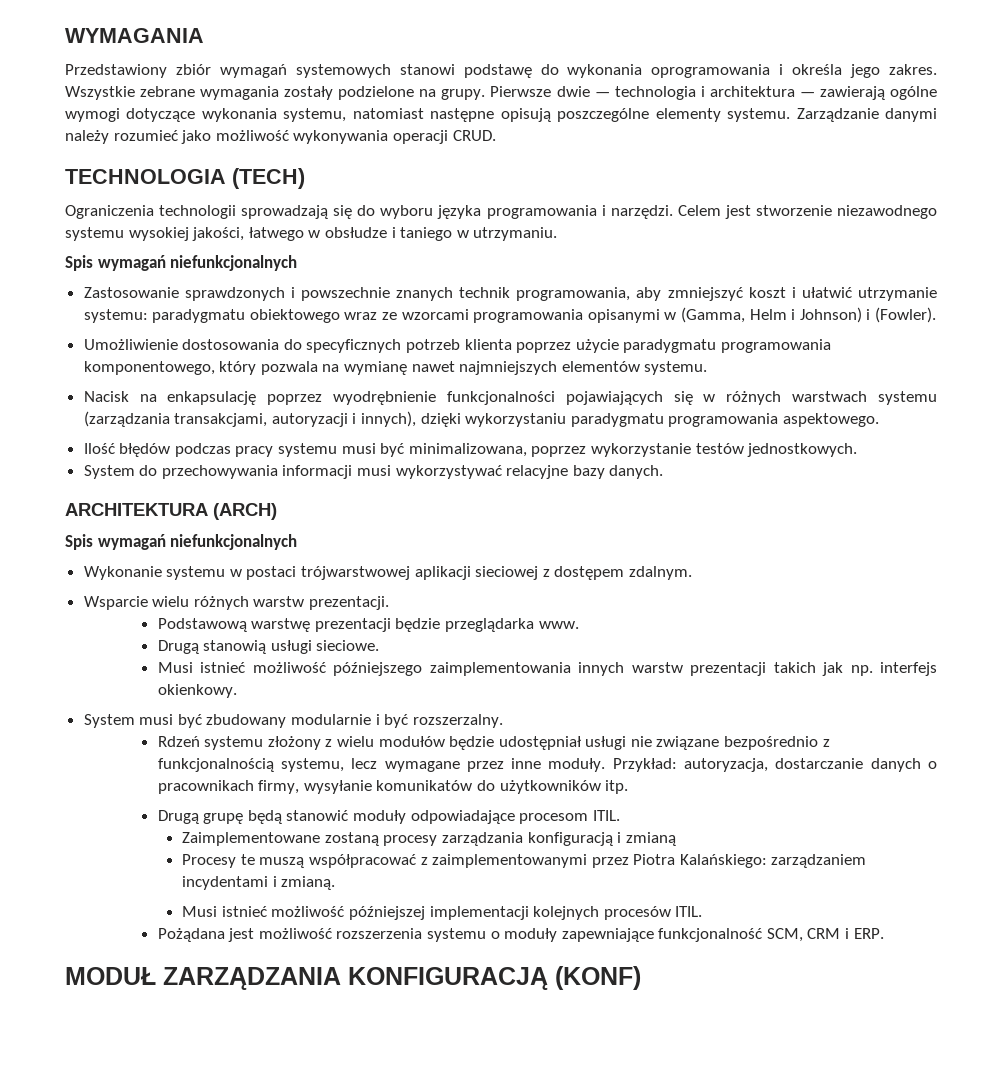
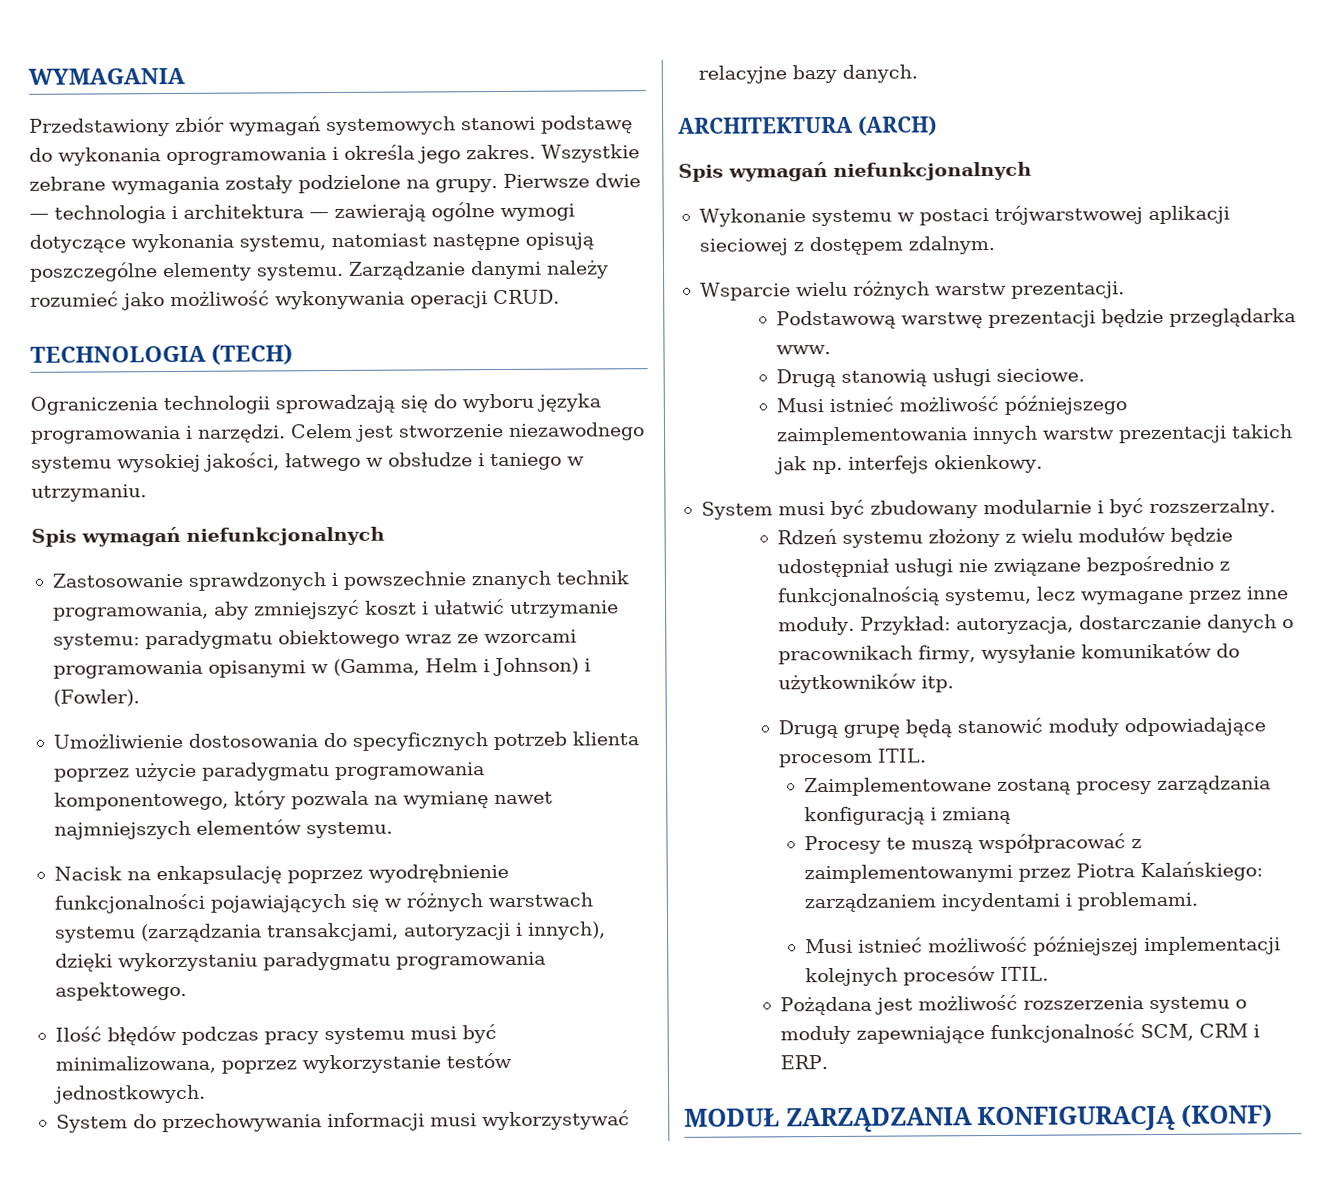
[281,876,336,890] zmianą. -> [1077,891,1199,911] problemami.

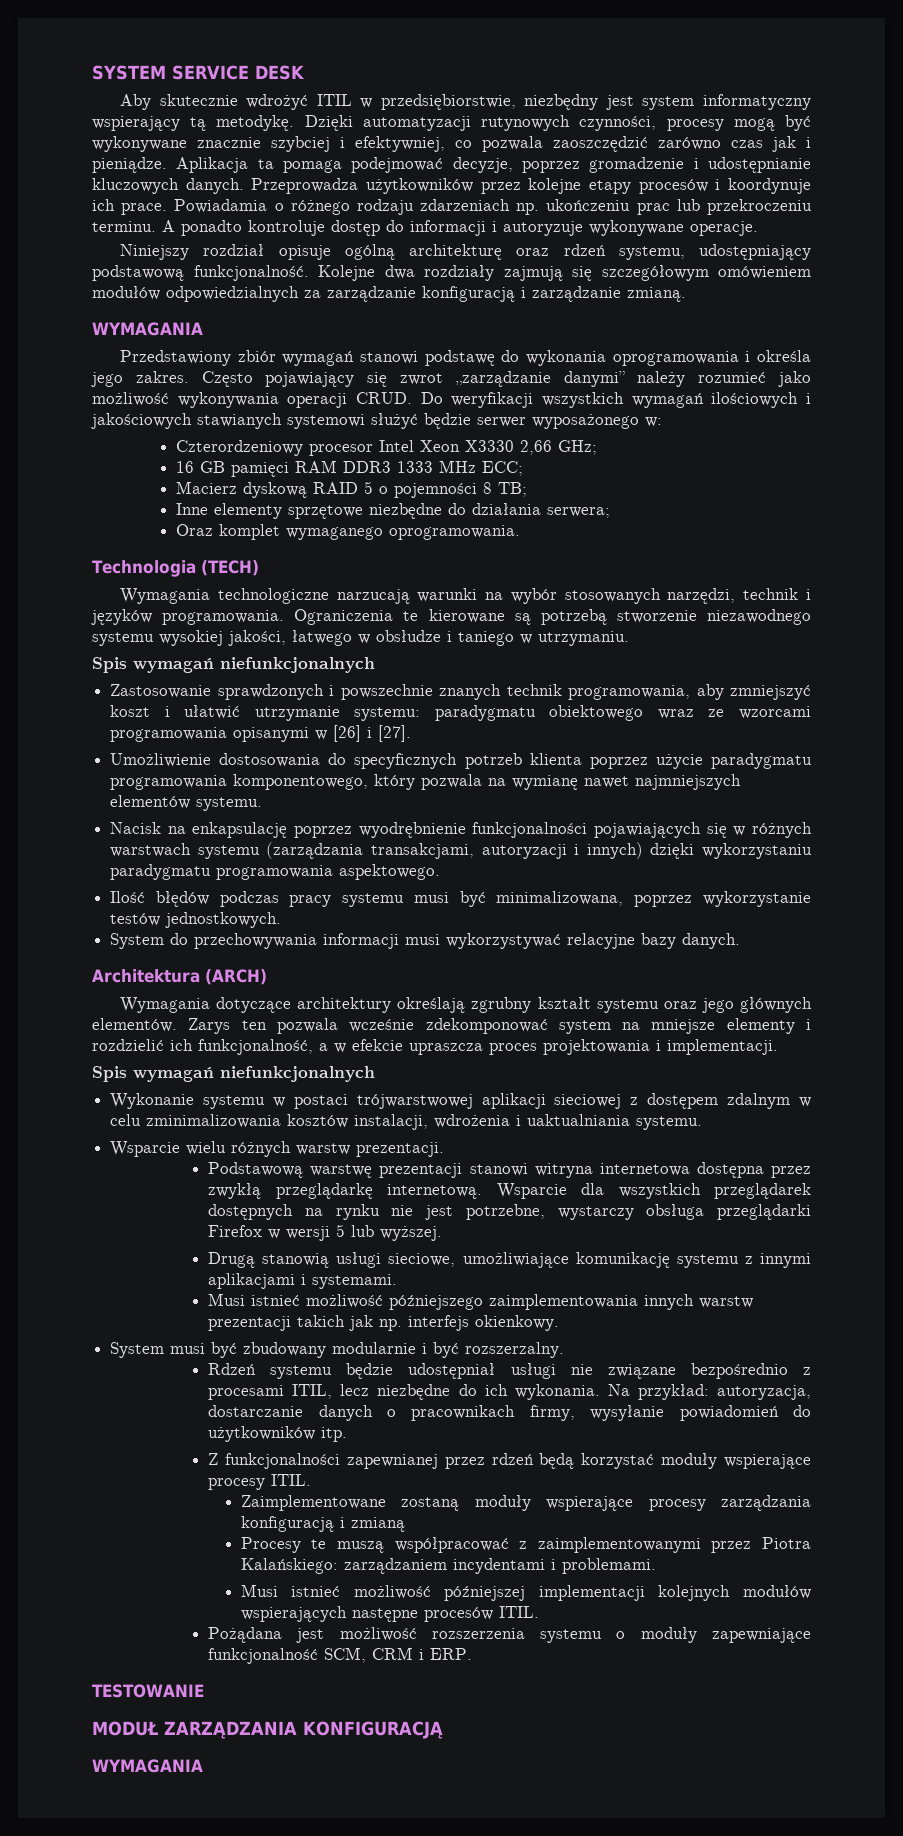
(28, 76) none -> [92,65,305,80] [120,94,812,110] [92,115,811,131] [92,136,811,152] [92,157,811,173] [92,178,811,194] [92,199,812,215] [92,220,758,236] [120,244,811,260] [92,265,811,281] [92,286,686,302] SYSTEM SERVICE DESK // Aby skutecznie wdrożyć ITIL w przedsiębiorstwie, niezbędny jest system informatyczny wspierający tą metodykę. Dzięki automatyzacji rutynowych czynności, procesy mogą być wykonywane znacznie szybciej i efektywniej, co pozwala zaoszczędzić zarówno czas jak i pieniądze. Aplikacja ta pomaga podejmować decyzje, poprzez gromadzenie i udostępnianie kluczowych danych. Przeprowadza użytkowników przez kolejne etapy procesów i koordynuje ich prace. Powiadamia o różnego rodzaju zdarzeniach np. ukończeniu prac lub przekroczeniu terminu. A ponadto kontroluje dostęp do informacji i autoryzuje wykonywane operacje. // Niniejszy rozdział opisuje ogólną architekturę oraz rdzeń systemu, udostępniający podstawową funkcjonalność. Kolejne dwa rozdziały zajmują się szczegółowym omówieniem modułów odpowiedzialnych za zarządzanie konfiguracją i zarządzanie zmianą. //
[326,116,456,136] systemowych -> (355, 358) none
[541,144,640,163] [29,173,641,195] [29,202,575,224] [29,232,594,253] [29,260,542,282] Wszystkie zebrane wymagania zostały podzielone na grupy. Pierwsze dwie — technologia i architektura — zawierają ogólne wymogi dotyczące wykonania systemu, natomiast następne opisują poszczególne elementy systemu. Zarządzanie danymi -> [201,371,625,387] Często pojawiający się zwrot „zarządzanie danymi”
[30,343,294,366] [30,393,601,415] [30,423,394,444] // TECHNOLOGIA (TECH) // Ograniczenia technologii sprowadzają się do wyboru języka programowania i narzędzi. Celem jest -> [420,392,811,408] [91,413,662,429] [175,440,597,456] [175,460,523,477] [175,481,527,498] [175,503,610,519] [175,524,520,540] [92,560,259,577] [120,588,811,604] [91,609,607,625] Do weryfikacji wszystkich wymagań ilościowych i jakościowych stawianych systemowi służyć będzie serwer wyposażonego w: // Czterordzeniowy procesor Intel Xeon X3330 2,66 GHz; // 16 GB pamięci RAM DDR3 1333 MHz ECC; // Macierz dyskową RAID 5 o pojemności 8 TB; // Inne elementy sprzętowe niezbędne do działania serwera; // Oraz komplet wymaganego oprogramowania. // Technologia (TECH) // Wymagania technologiczne narzucają warunki na wybór stosowanych narzędzi, technik i języków programowania. Ograniczenia te kierowane są potrzebą
[332,657,591,677] [52,689,140,707] (Gamma, Helm i Johnson) i (Fowler). -> [333,725,412,742] [26] i [27].
[526,921,606,940] innych), -> [586,842,643,859] innych)
[678,116,853,134] ARCHITEKTURA -> [92,969,200,983] Architektura
(937, 125) none -> [120,997,813,1013] [92,1018,811,1034] [92,1039,778,1055] // Wymagania dotyczące architektury określają zgrubny kształt systemu oraz jego głównych elementów. Zarys ten pozwala wcześnie zdekomponować system na mniejsze elementy i rozdzielić ich funkcjonalność, a w efekcie upraszcza proces projektowania i implementacji.
[907,235,995,255] zdalnym. -> [727,1093,811,1109] [110,1114,703,1130] zdalnym w celu zminimalizowania kosztów instalacji, wdrożenia i uaktualniania systemu.
[1100,308,1296,328] [775,344,831,355] [775,368,1085,388] będzie przeglądarka www. // Drugą stanowią usługi sieciowe. -> [469,1162,812,1178] [208,1183,811,1199] [208,1204,812,1220] [208,1224,443,1241] [208,1252,812,1268] [208,1273,398,1289] stanowi witryna internetowa dostępna przez zwykłą przeglądarkę internetową. Wsparcie dla wszystkich przeglądarek dostępnych na rynku nie jest potrzebne, wystarczy obsługa przeglądarki Firefox w wersji 5 lub wyższej. // Drugą stanowią usługi sieciowe, umożliwiające komunikację systemu z innymi aplikacjami i systemami.
[927,526,1166,548] złożony z wielu modułów -> (333, 1372) none
[776,586,1289,607] [777,616,951,636] funkcjonalnością systemu, lecz wymagane przez inne moduły. Przykład: -> [208,1384,709,1400] procesami ITIL, lecz niezbędne do ich wykonania. Na przykład:
[1080,642,1212,659] komunikatów -> [679,1405,779,1421] powiadomień
[777,717,1266,739] [777,753,873,768] Drugą grupę będą stanowić moduły odpowiadające procesom -> [208,1453,812,1469] [208,1478,266,1490] Z funkcjonalności zapewnianej przez rdzeń będą korzystać moduły wspierające procesy
(1072, 786) none -> [474,1495,634,1511] moduły wspierające
(899, 977) none -> [743,1585,811,1599] [240,1606,418,1622] modułów wspierających następne
(828, 1062) none -> [92,1684,204,1698] // TESTOWANIE
[1180,1104,1273,1128] (KONF) -> [92,1759,203,1773] // WYMAGANIA

